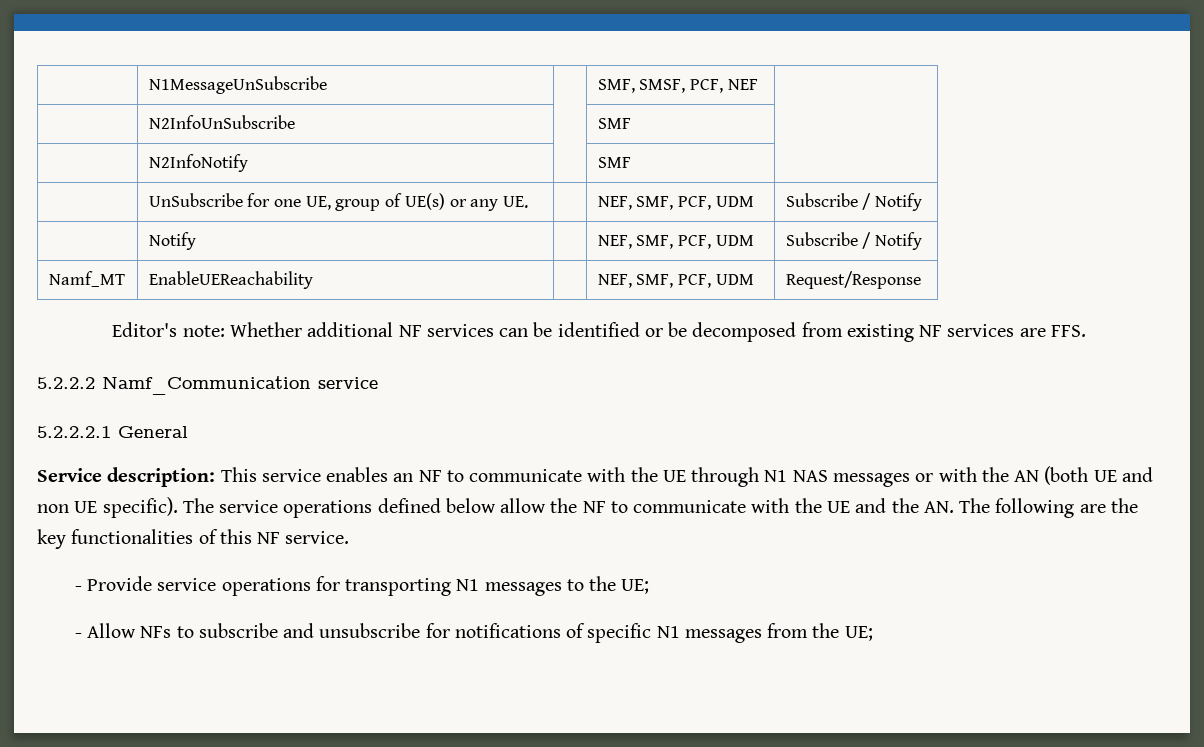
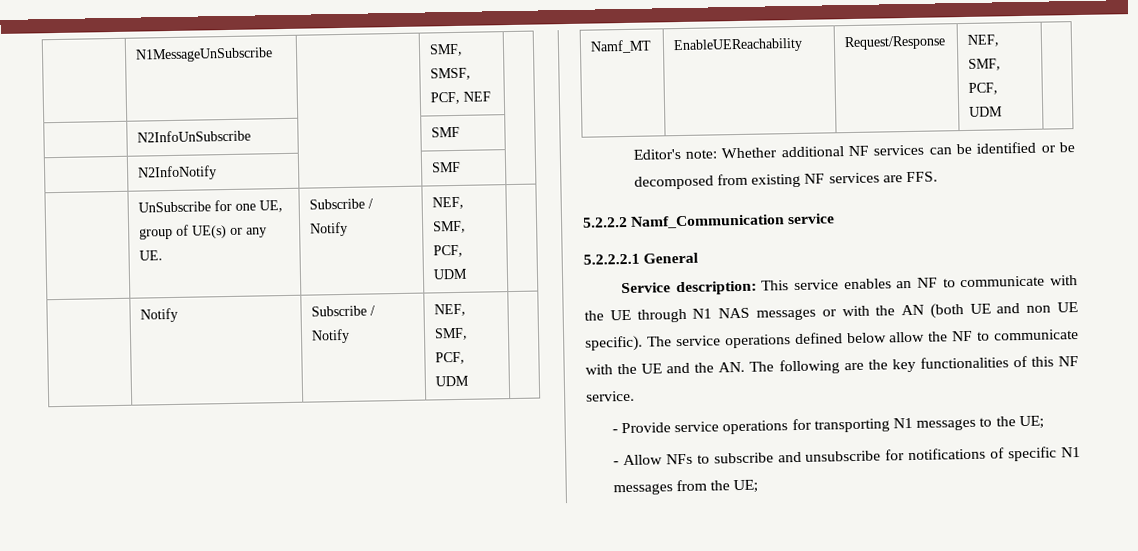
[597,196,754,210] [785,193,922,211] [148,232,196,250] [597,235,754,249] [785,232,922,250] | NEF, SMF, PCF, UDM | Subscribe / Notify // | Notify | | NEF, SMF, PCF, UDM | Subscribe / Notify -> [309,198,374,210] [310,221,349,237] [432,196,465,210] [433,220,467,234] [433,244,464,258] [433,268,469,280] [140,307,179,323] [311,305,376,317] [311,328,351,344] [434,303,467,317] [434,327,469,341] [435,351,466,365] [435,375,470,387] Subscribe / Notify | NEF, SMF, PCF, UDM | // | Notify | Subscribe / Notify | NEF, SMF, PCF, UDM |
[597,274,754,288] [785,271,921,289] | NEF, SMF, PCF, UDM | Request/Response -> [844,35,947,51] [967,34,1001,47] [968,58,1002,71] [968,82,999,95] [969,106,1004,117] Request/Response | NEF, SMF, PCF, UDM |

